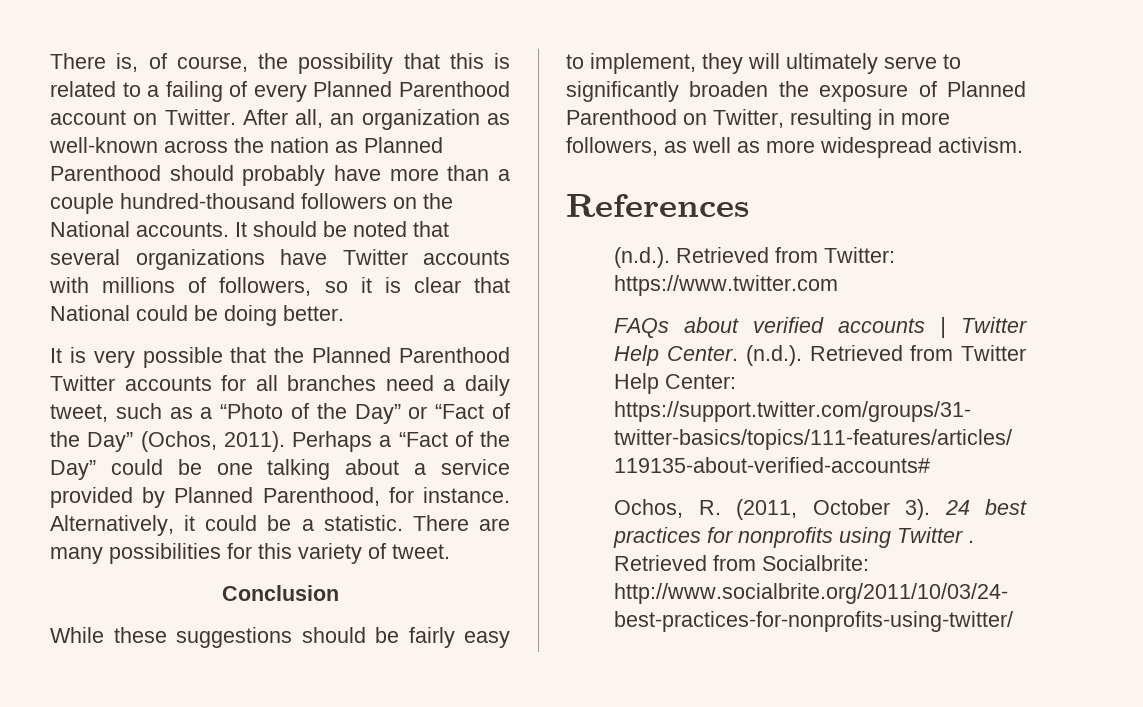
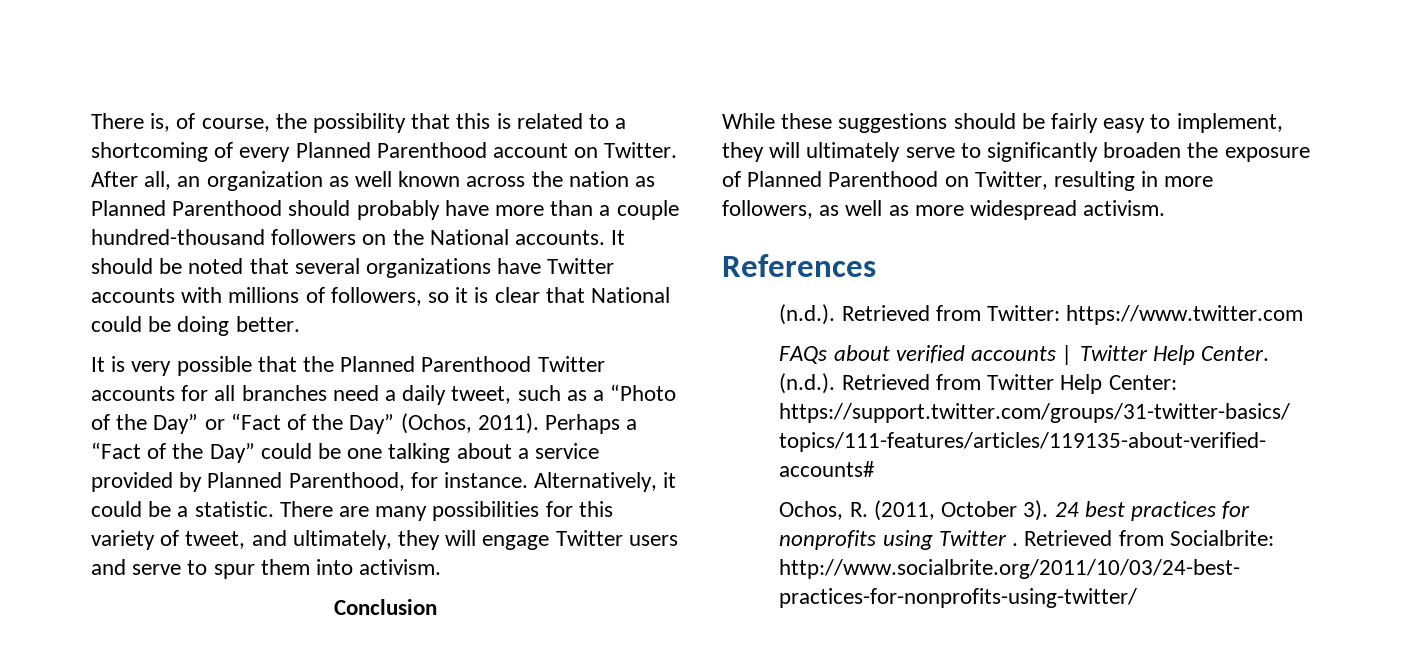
[165,81,223,102] failing -> [91,142,208,162] shortcoming
[49,137,158,153] well-known -> [355,171,461,187] well known
[392,544,450,559] tweet. -> [185,530,678,550] [91,559,442,579] tweet, and ultimately, they will engage Twitter users and serve to spur them into activism.

